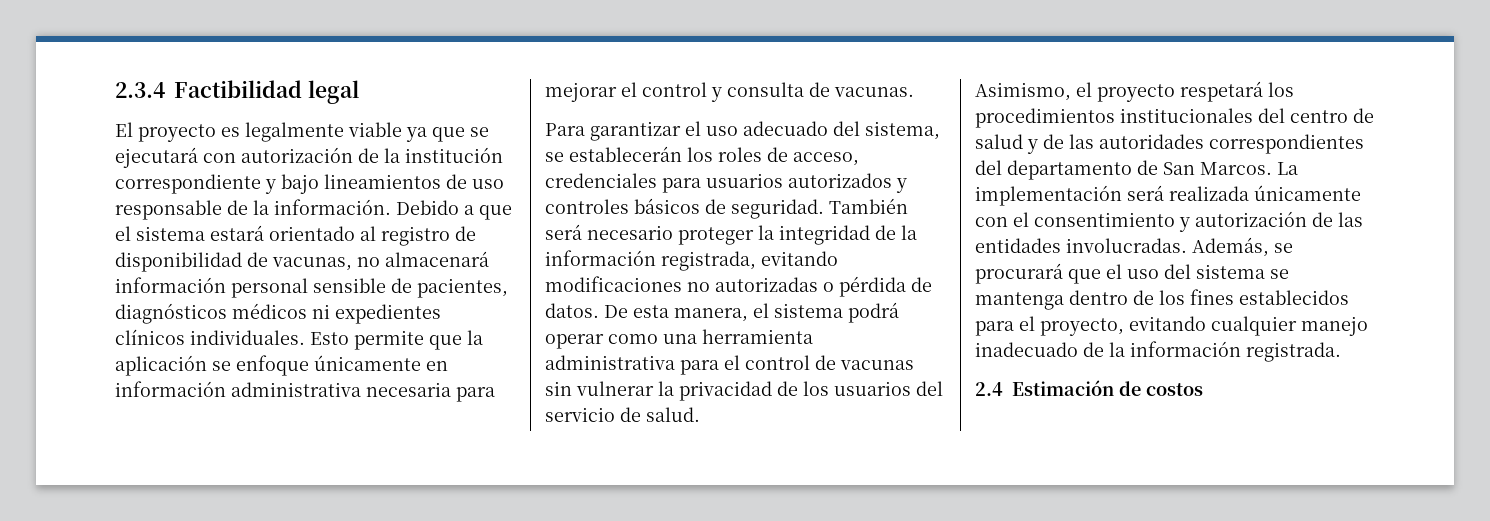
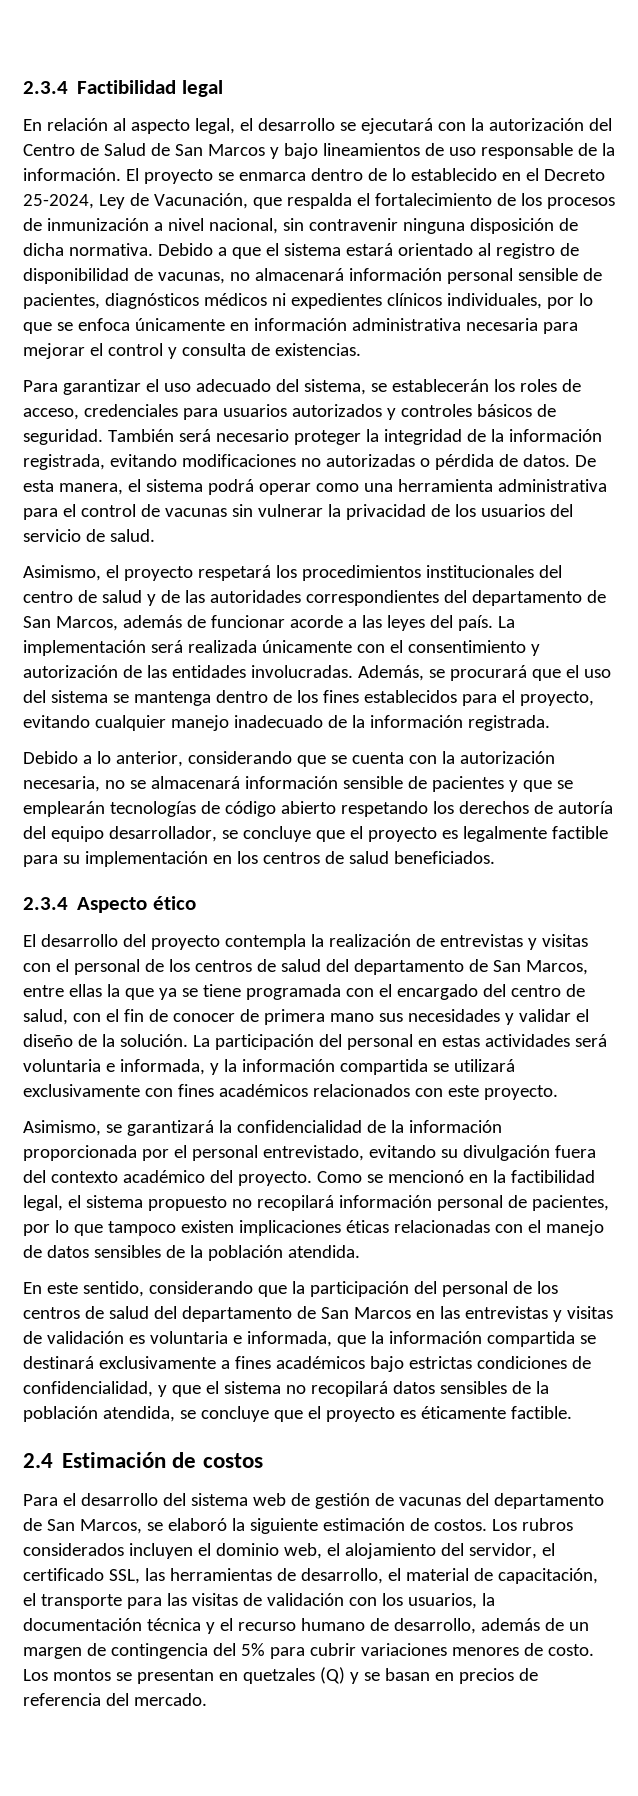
[115,122,489,142] [115,147,503,168] [115,174,261,194] El proyecto es legalmente viable ya que se ejecutará con autorización de la institución correspondiente -> [23,118,612,134] [23,143,265,156] En relación al aspecto legal, el desarrollo se ejecutará con la autorización del Centro de Salud de San Marcos
(391, 207) none -> [125,168,605,184] [23,193,615,209] [23,218,578,234] [23,243,153,256] El proyecto se enmarca dentro de lo establecido en el Decreto 25-2024, Ley de Vacunación, que respalda el fortalecimiento de los procesos de inmunización a nivel nacional, sin contravenir ninguna disposición de dicha normativa.
[190,330,483,350] [115,355,309,376] individuales. Esto permite que la aplicación se enfoque -> [446,293,593,309] [23,318,130,334] individuales, por lo que se enfoca
[834,87,914,97] vacunas. -> [274,343,361,356] existencias.
[1200,162,1272,175] Marcos. -> [55,615,493,631] Marcos, además de funcionar acorde a las leyes del país.
[975,380,1203,396] 2.4 Estimación de costos -> [23,751,555,767] [23,776,573,792] [23,801,613,817] [23,826,608,842] [23,851,495,867] [23,896,196,913] [23,934,588,950] [23,959,588,975] [23,984,585,1000] [23,1009,589,1025] [23,1034,607,1050] [23,1059,515,1075] [23,1084,558,1100] [23,1120,502,1136] [23,1145,596,1161] [23,1170,595,1186] [23,1195,609,1211] [23,1220,604,1236] [23,1245,360,1261] [23,1281,558,1297] [23,1306,613,1322] [23,1331,596,1347] [23,1356,591,1372] [23,1381,549,1397] [23,1406,572,1422] [23,1452,263,1468] [23,1493,604,1509] [23,1518,573,1534] [23,1543,555,1559] [23,1568,598,1584] [23,1593,495,1609] [23,1618,589,1634] [23,1643,594,1659] [23,1667,538,1684] [23,1693,207,1706] Debido a lo anterior, considerando que se cuenta con la autorización necesaria, no se almacenará información sensible de pacientes y que se emplearán tecnologías de código abierto respetando los derechos de autoría del equipo desarrollador, se concluye que el proyecto es legalmente factible para su implementación en los centros de salud beneficiados. // 2.3.4 Aspecto ético // El desarrollo del proyecto contempla la realización de entrevistas y visitas con el personal de los centros de salud del departamento de San Marcos, entre ellas la que ya se tiene programada con el encargado del centro de salud, con el fin de conocer de primera mano sus necesidades y validar el diseño de la solución. La participación del personal en estas actividades será voluntaria e informada, y la información compartida se utilizará exclusivamente con fines académicos relacionados con este proyecto. // Asimismo, se garantizará la confidencialidad de la información proporcionada por el personal entrevistado, evitando su divulgación fuera del contexto académico del proyecto. Como se mencionó en la factibilidad legal, el sistema propuesto no recopilará información personal de pacientes, por lo que tampoco existen implicaciones éticas relacionadas con el manejo de datos sensibles de la población atendida. // En este sentido, considerando que la participación del personal de los centros de salud del departamento de San Marcos en las entrevistas y visitas de validación es voluntaria e informada, que la información compartida se destinará exclusivamente a fines académicos bajo estrictas condiciones de confidencialidad, y que el sistema no recopilará datos sensibles de la población atendida, se concluye que el proyecto es éticamente factible. // 2.4 Estimación de costos // Para el desarrollo del sistema web de gestión de vacunas del departamento de San Marcos, se elaboró la siguiente estimación de costos. Los rubros considerados incluyen el dominio web, el alojamiento del servidor, el certificado SSL, las herramientas de desarrollo, el material de capacitación, el transporte para las visitas de validación con los usuarios, la documentación técnica y el recurso humano de desarrollo, además de un margen de contingencia del 5% para cubrir variaciones menores de costo. Los montos se presentan en quetzales (Q) y se basan en precios de referencia del mercado.

